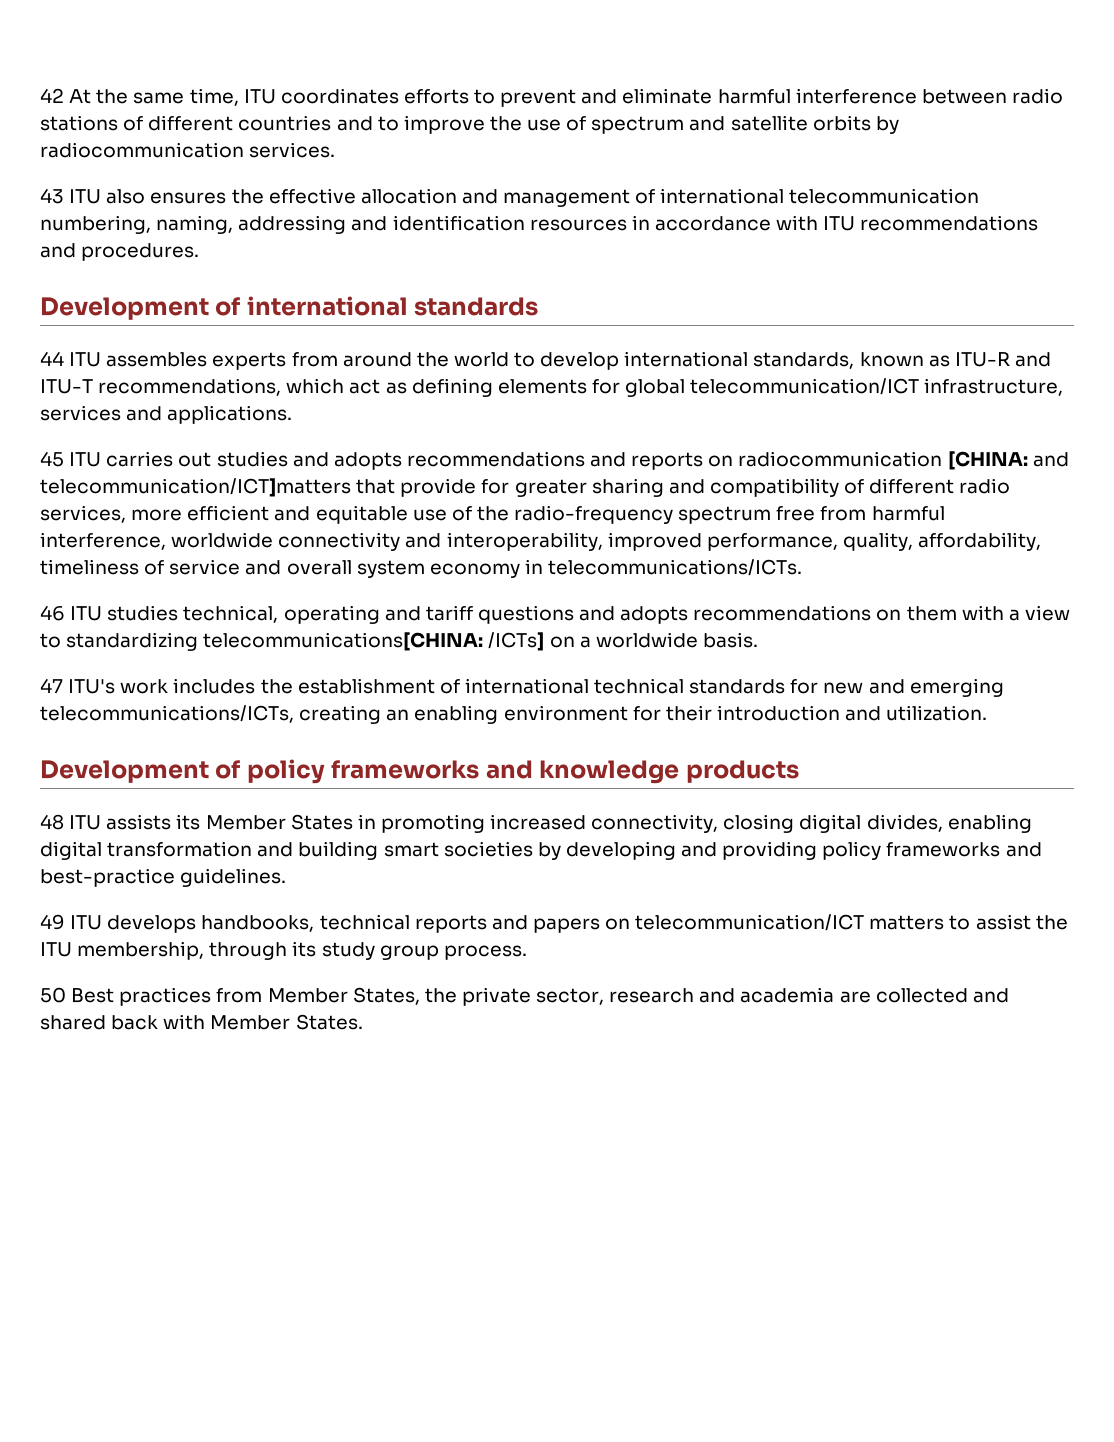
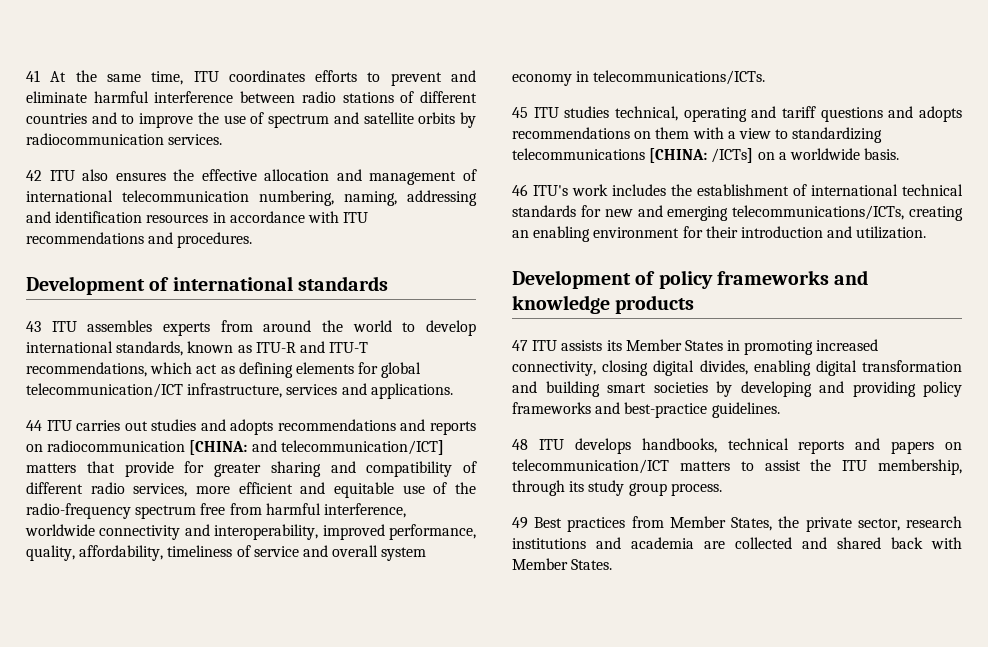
[40,88,64,103] 42 -> [26,70,40,82] 41
[40,188,64,204] 43 -> [26,170,42,181] 42
[40,351,64,366] 44 -> [26,321,41,332] 43
[40,451,64,467] 45 -> [26,420,42,431] 44
[40,478,351,497] telecommunication/ICT]matters -> [280,440,444,455] [26,463,76,473] telecommunication/ICT] matters
[40,605,65,621] 46 -> [512,107,528,118] 45
[203,632,484,651] telecommunications[CHINA: -> [512,148,708,163] telecommunications [CHINA:
[40,678,63,693] 47 -> [512,184,528,196] 46
[40,814,64,830] 48 -> [512,340,528,351] 47
[40,914,65,930] 49 -> [512,439,528,450] 48
[40,987,66,1003] 50 -> [512,517,528,529] 49
(695, 995) none -> [512,538,586,549] institutions

